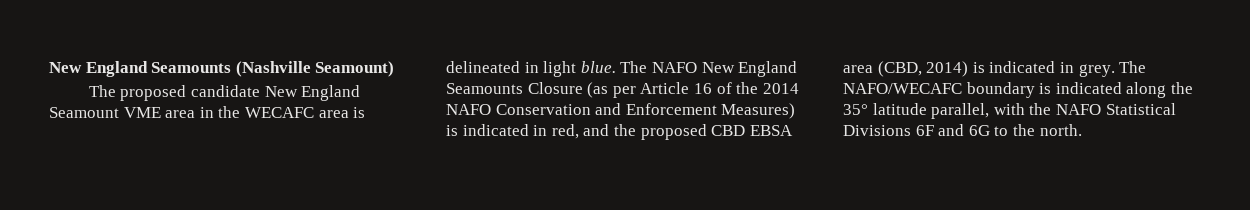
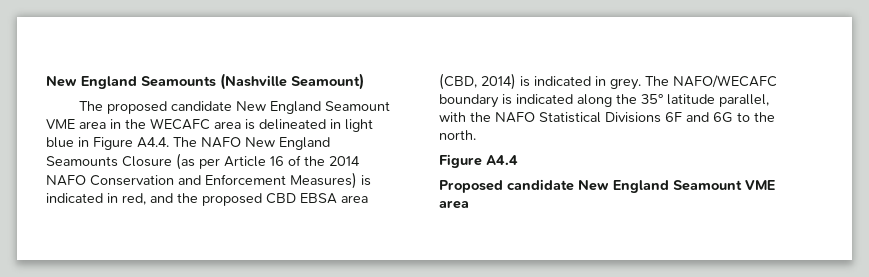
[580,61,616,73] blue. -> [46,137,169,150] blue in Figure A4.4.
(1082, 130) none -> [439,154,518,168] [439,179,775,193] [439,200,469,209] // Figure A4.4 // Proposed candidate New England Seamount VME area

